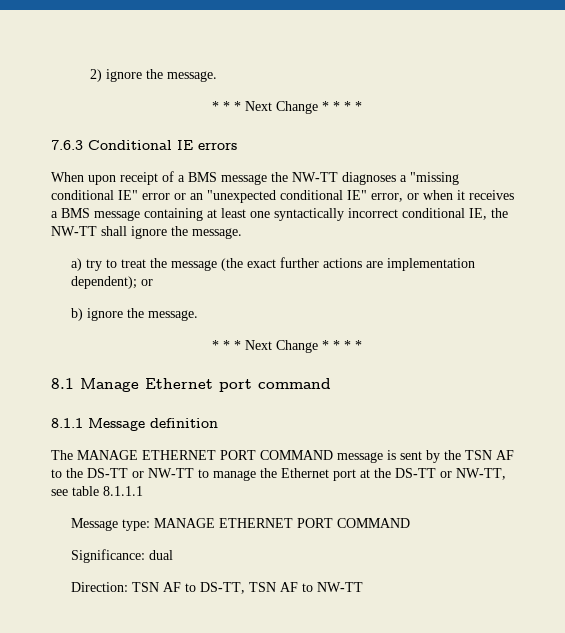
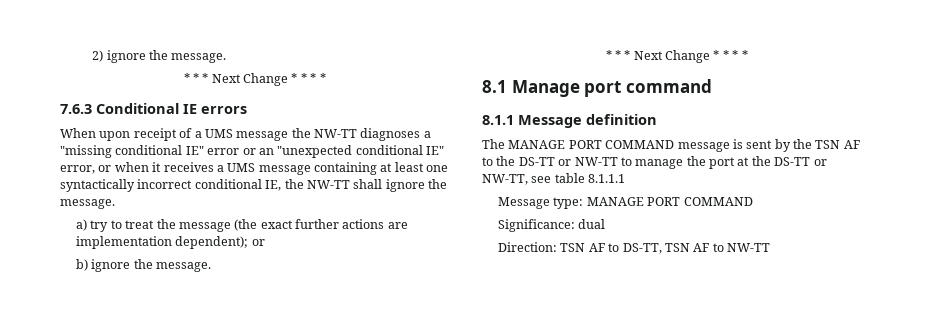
[188,172,217,182] BMS -> [204,129,233,138] UMS
[61,208,90,218] BMS -> [227,163,256,172] UMS
[145,378,213,389] Ethernet -> (580, 88) none
[142,450,216,460] ETHERNET -> (566, 144) none
[281,468,329,478] Ethernet -> (706, 161) none
[218,518,293,528] ETHERNET -> (644, 201) none

